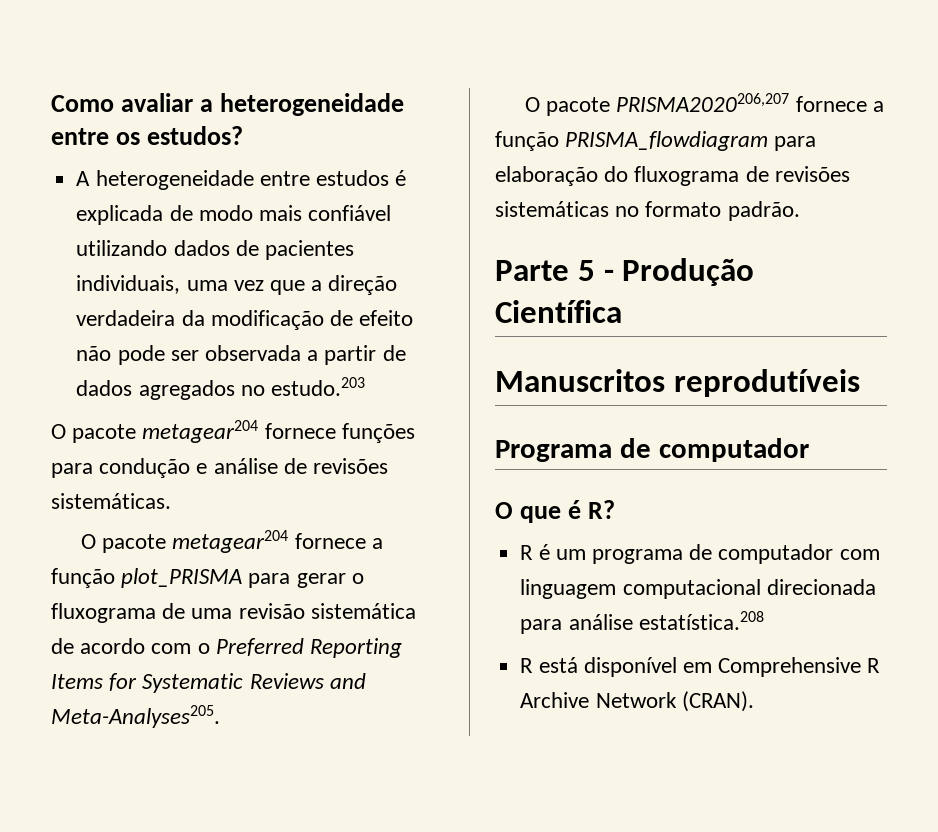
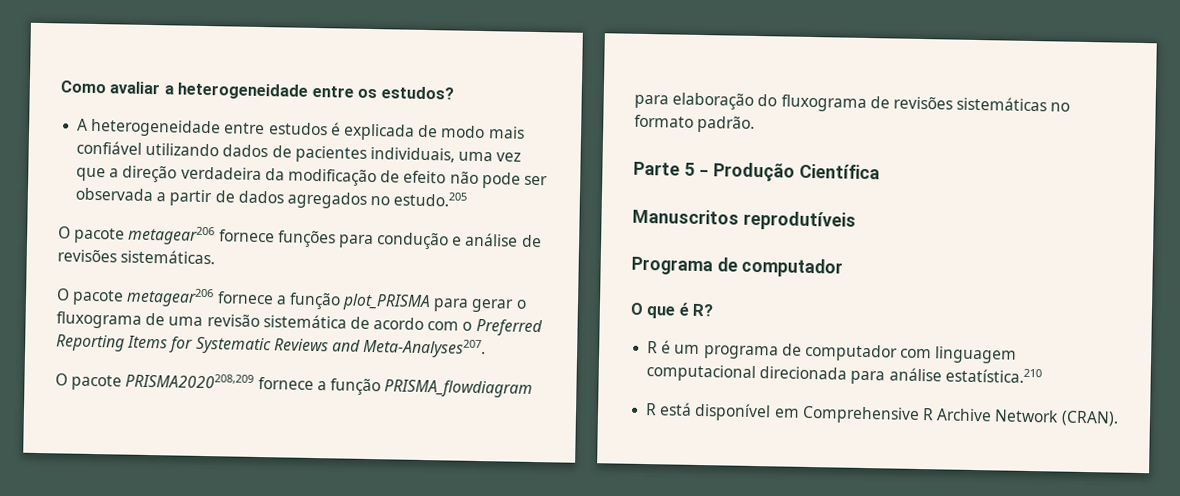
[270,377,365,396] [51,420,259,443] estudo.203 // O pacote metagear204 -> [393,191,468,207] [58,225,216,246] estudo.205 // O pacote metagear206
[172,530,289,553] metagear204 -> [126,287,215,308] metagear206
[51,705,220,728] [524,93,790,116] Meta-Analyses205. // O pacote PRISMA2020206,207 -> [363,337,487,359] [55,372,255,391] Meta-Analyses207. // O pacote PRISMA2020208,209
[638,611,764,630] estatística.208 -> [944,367,1042,384] estatística.210

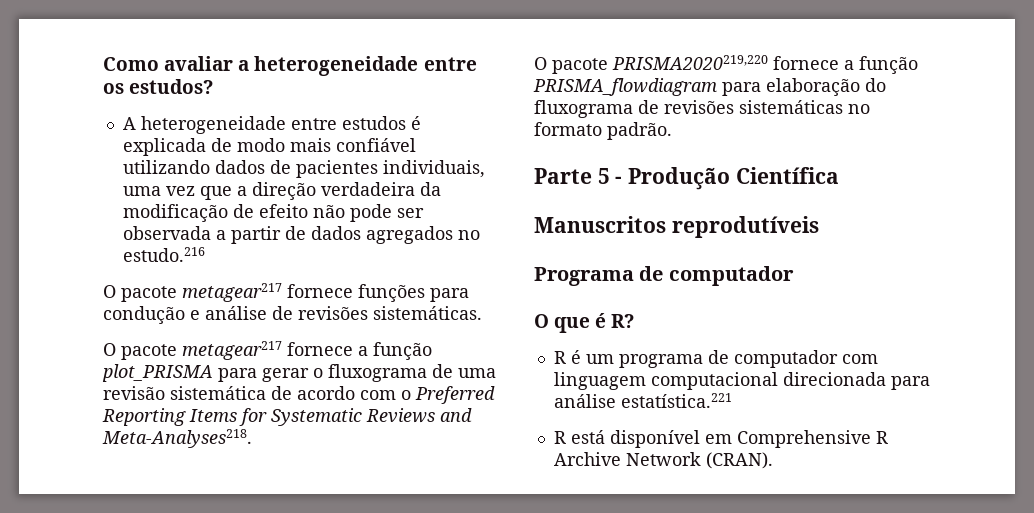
[393,191,468,207] [58,225,216,246] estudo.205 // O pacote metagear206 -> [122,247,205,262] [103,283,282,302] estudo.216 // O pacote metagear217
[126,287,215,308] metagear206 -> [182,341,282,360] metagear217
[363,337,487,359] [55,372,255,391] Meta-Analyses207. // O pacote PRISMA2020208,209 -> [102,429,252,448] [534,55,768,74] Meta-Analyses218. // O pacote PRISMA2020219,220
[944,367,1042,384] estatística.210 -> [620,393,732,408] estatística.221

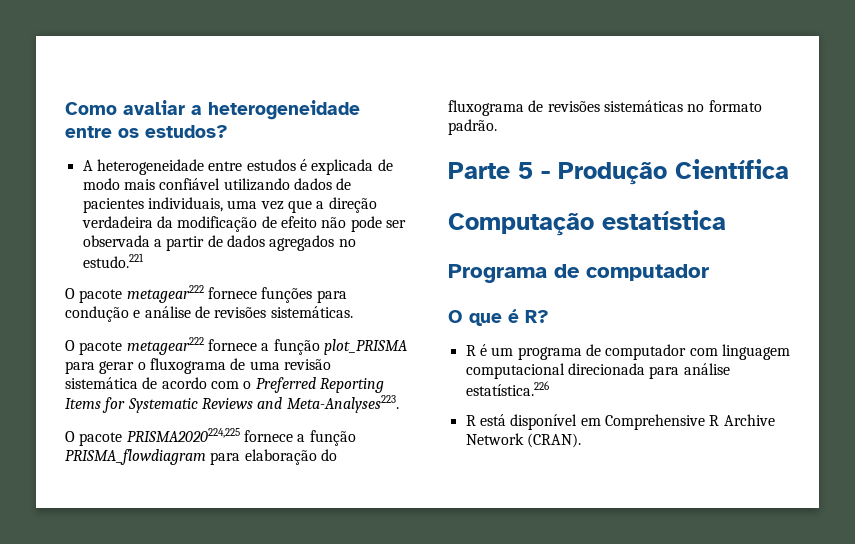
[122,247,205,262] [103,283,282,302] estudo.216 // O pacote metagear217 -> [82,253,144,268] [65,285,204,303] estudo.221 // O pacote metagear222
[182,341,282,360] metagear217 -> [126,337,204,355] metagear222
[102,429,252,448] [534,55,768,74] Meta-Analyses218. // O pacote PRISMA2020219,220 -> [286,395,399,413] [65,428,240,446] Meta-Analyses223. // O pacote PRISMA2020224,225
[534,216,819,238] Manuscritos reprodutíveis -> [448,210,726,236] Computação estatística
[620,393,732,408] estatística.221 -> [465,381,549,396] estatística.226

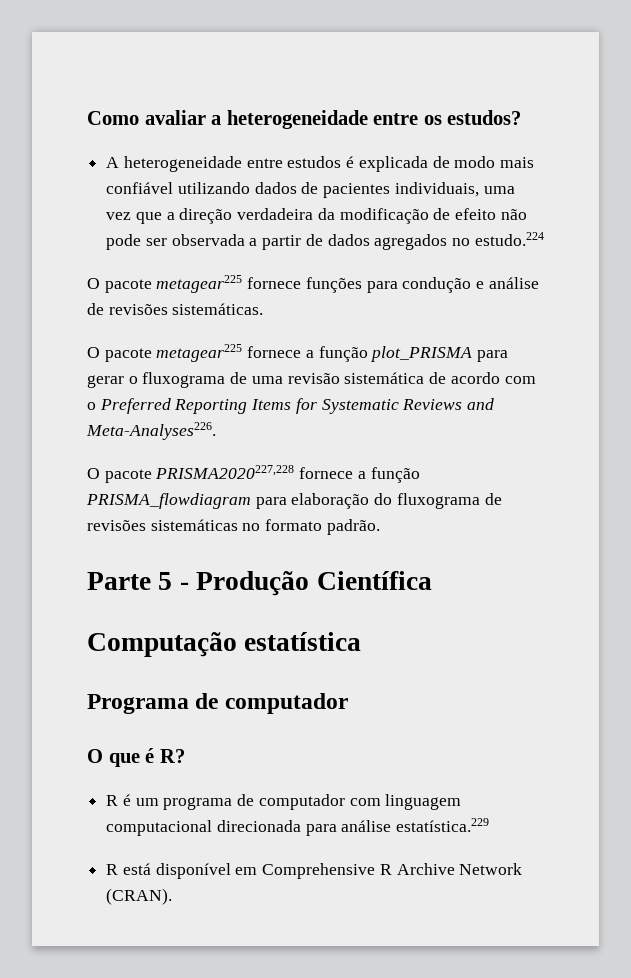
[82,253,144,268] [65,285,204,303] estudo.221 // O pacote metagear222 -> [474,232,544,246] [87,275,243,293] estudo.224 // O pacote metagear225
[126,337,204,355] metagear222 -> [156,344,243,362] metagear225
[286,395,399,413] [65,428,240,446] Meta-Analyses223. // O pacote PRISMA2020224,225 -> [86,422,216,440] [87,465,295,483] Meta-Analyses226. // O pacote PRISMA2020227,228
[465,381,549,396] estatística.226 -> [396,818,490,832] estatística.229

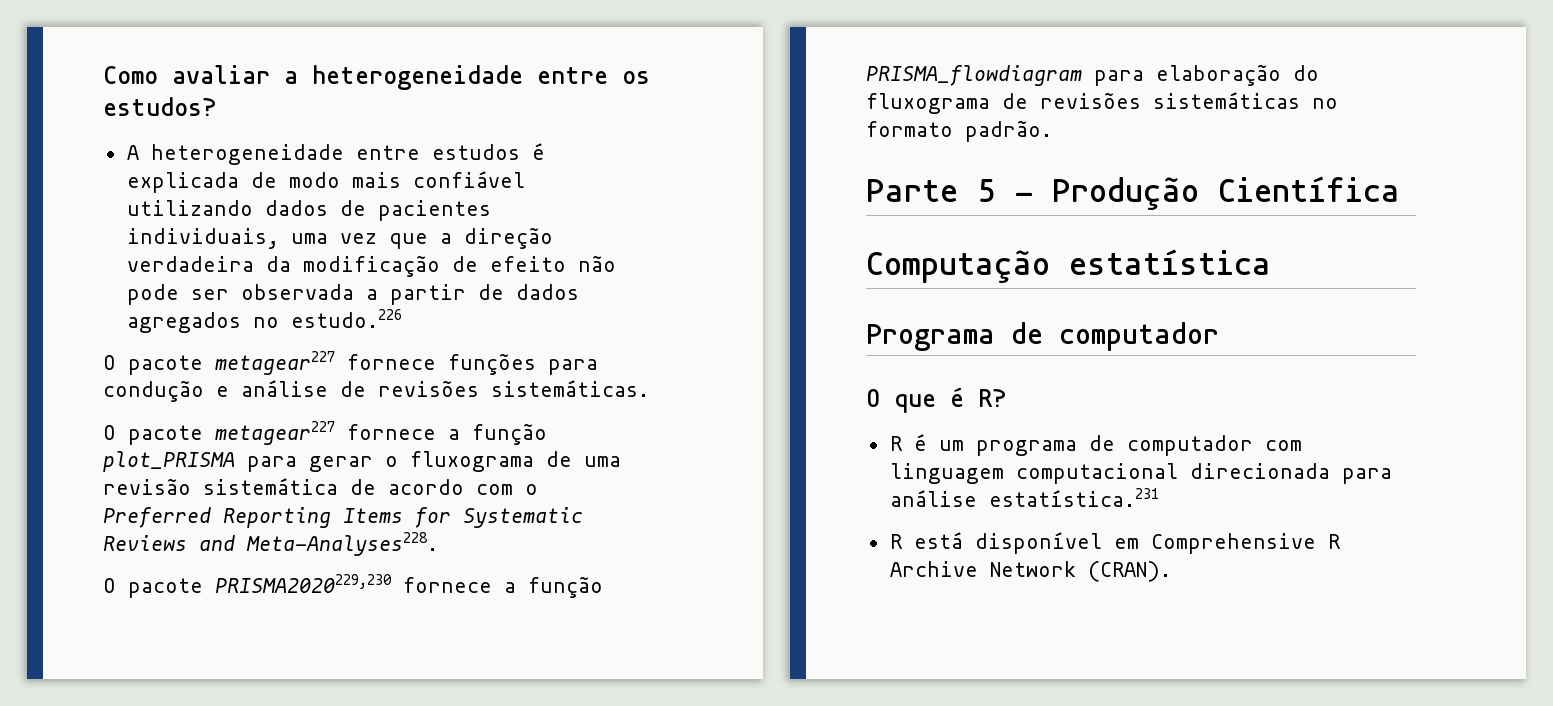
[474,232,544,246] [87,275,243,293] estudo.224 // O pacote metagear225 -> [290,309,402,328] [103,351,335,375] estudo.226 // O pacote metagear227
[156,344,243,362] metagear225 -> [215,421,335,445] metagear227
[86,422,216,440] [87,465,295,483] Meta-Analyses226. // O pacote PRISMA2020227,228 -> [246,532,438,556] [103,574,392,598] Meta-Analyses228. // O pacote PRISMA2020229,230
[396,818,490,832] estatística.229 -> [988,488,1159,507] estatística.231

